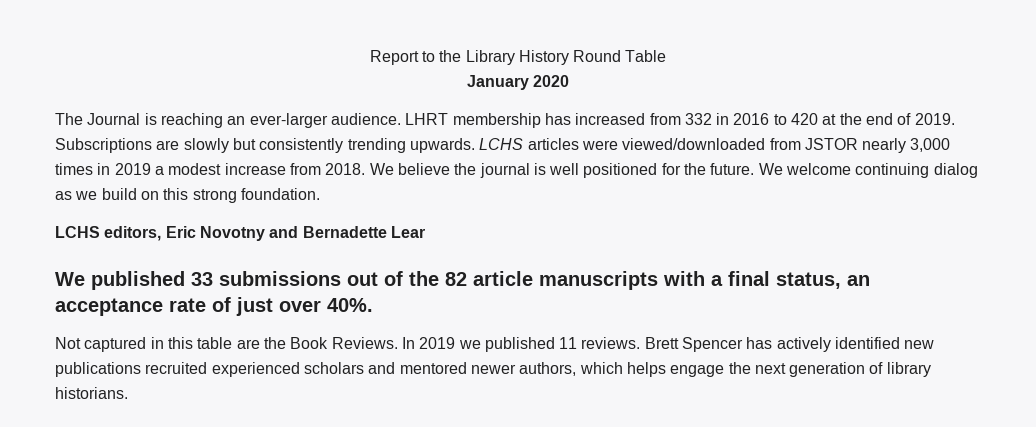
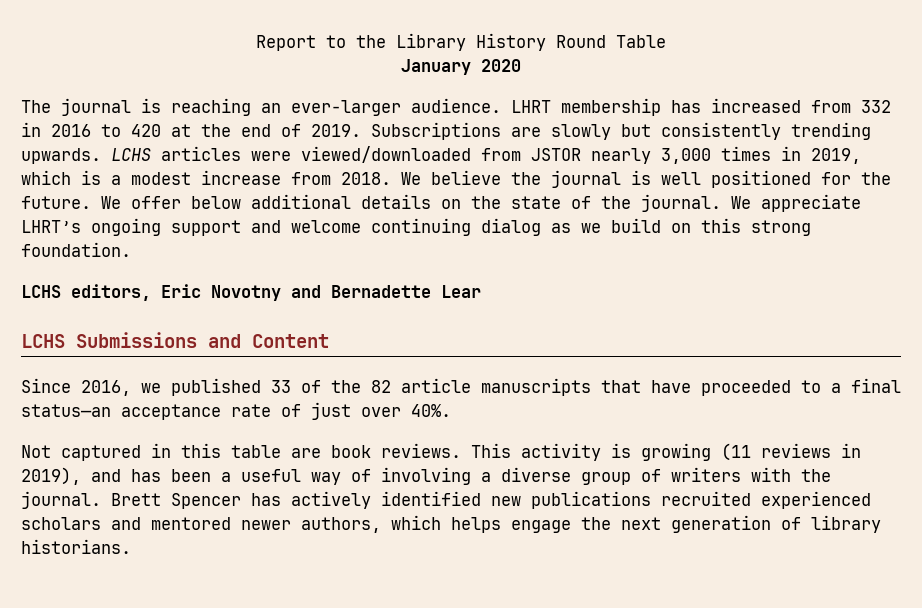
[87,113,141,125] Journal -> [61,98,131,116] journal
[114,163,151,175] 2019 -> [811,148,861,164] [21,170,101,185] 2019, which is
(783, 169) none -> [131,194,861,212] [21,218,281,236] offer below additional details on the state of the journal. We appreciate LHRT’s ongoing support and
[55,271,378,290] We published 33 submissions out -> [21,332,329,348] [21,378,291,396] LCHS Submissions and Content // Since 2016, we published 33
[663,271,870,289] with a final status, an -> [601,378,901,396] [21,404,111,417] that have proceeded to a final status—an
[263,337,641,352] the Book Reviews. In 2019 we published 11 reviews. -> [331,443,861,461] [21,467,831,485] [21,491,101,509] book reviews. This activity is growing (11 reviews in 2019), and has been a useful way of involving a diverse group of writers with the journal.

